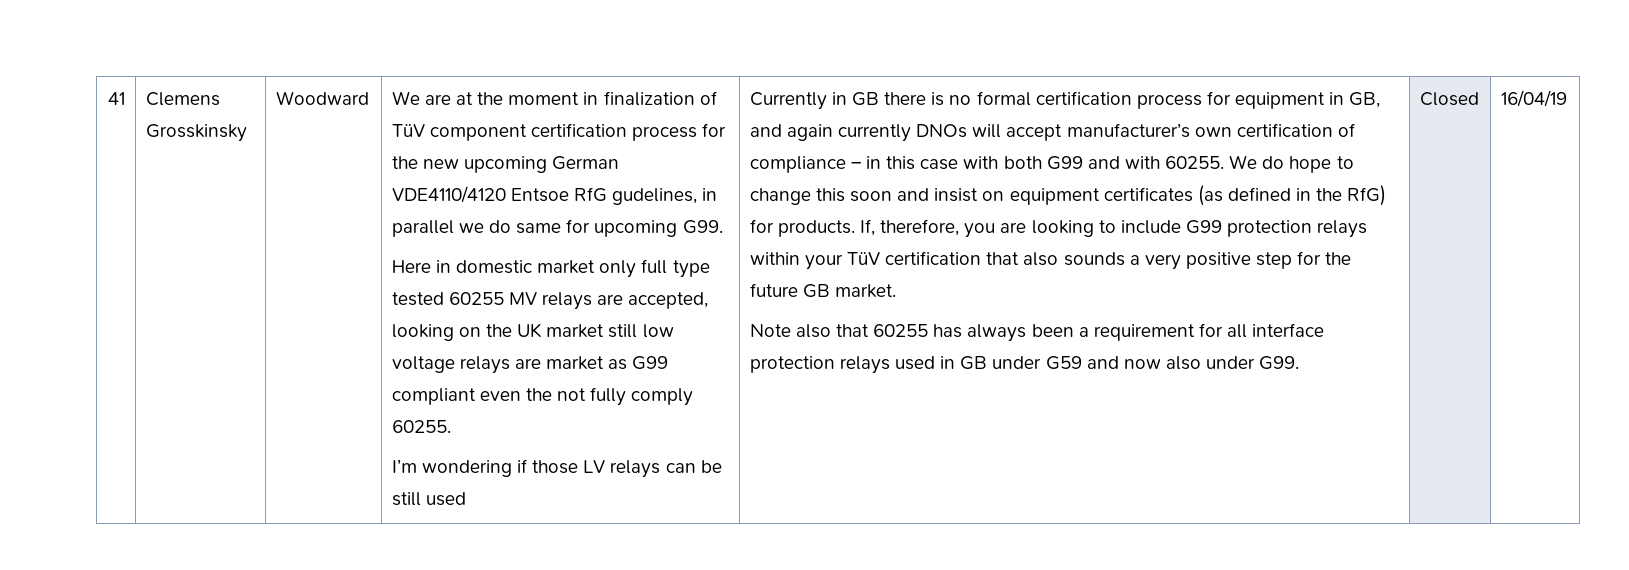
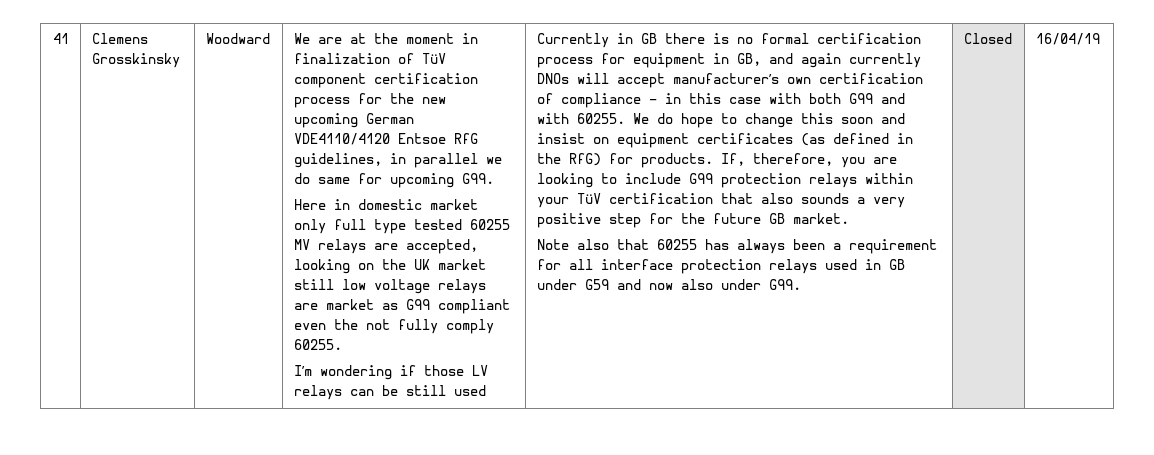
[612,188,698,205] gudelines, -> [293,153,382,168] guidelines,

